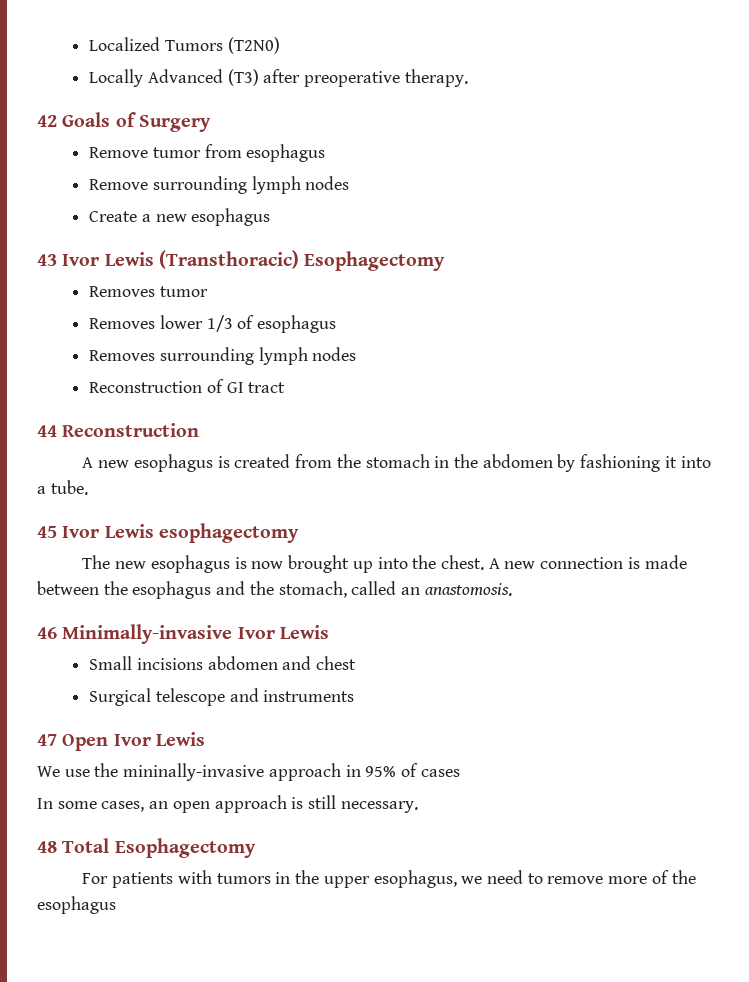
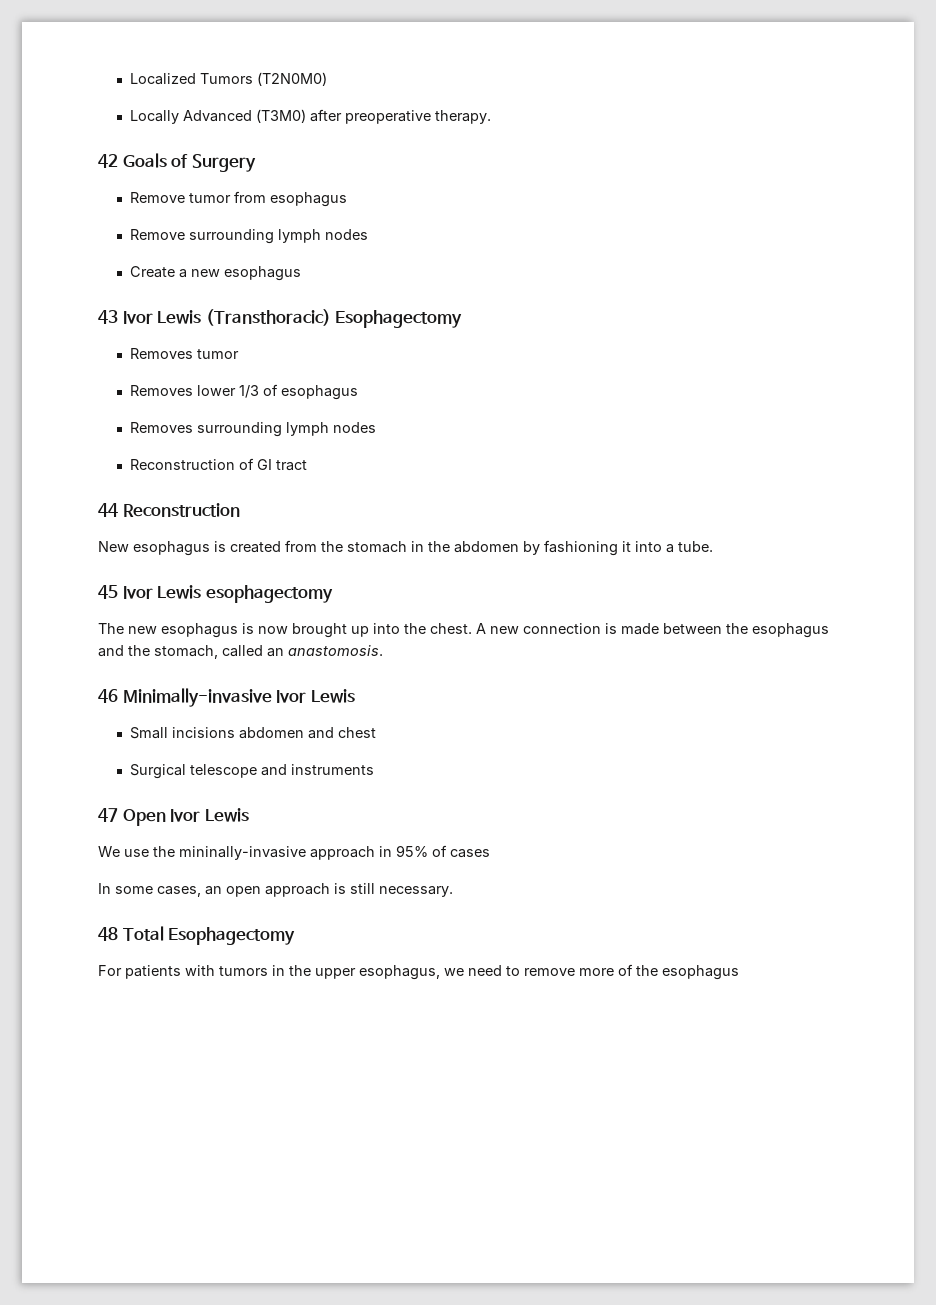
[227,37,280,54] (T2N0) -> [257,72,328,86] (T2N0M0)
[227,69,259,86] (T3) -> [256,109,307,123] (T3M0)
[82,457,130,468] A new -> [98,541,129,552] New

